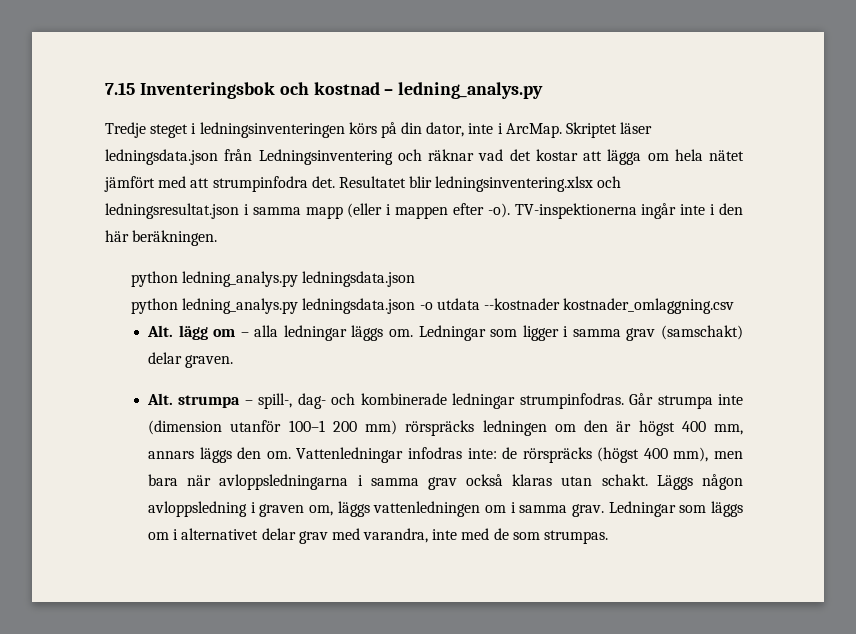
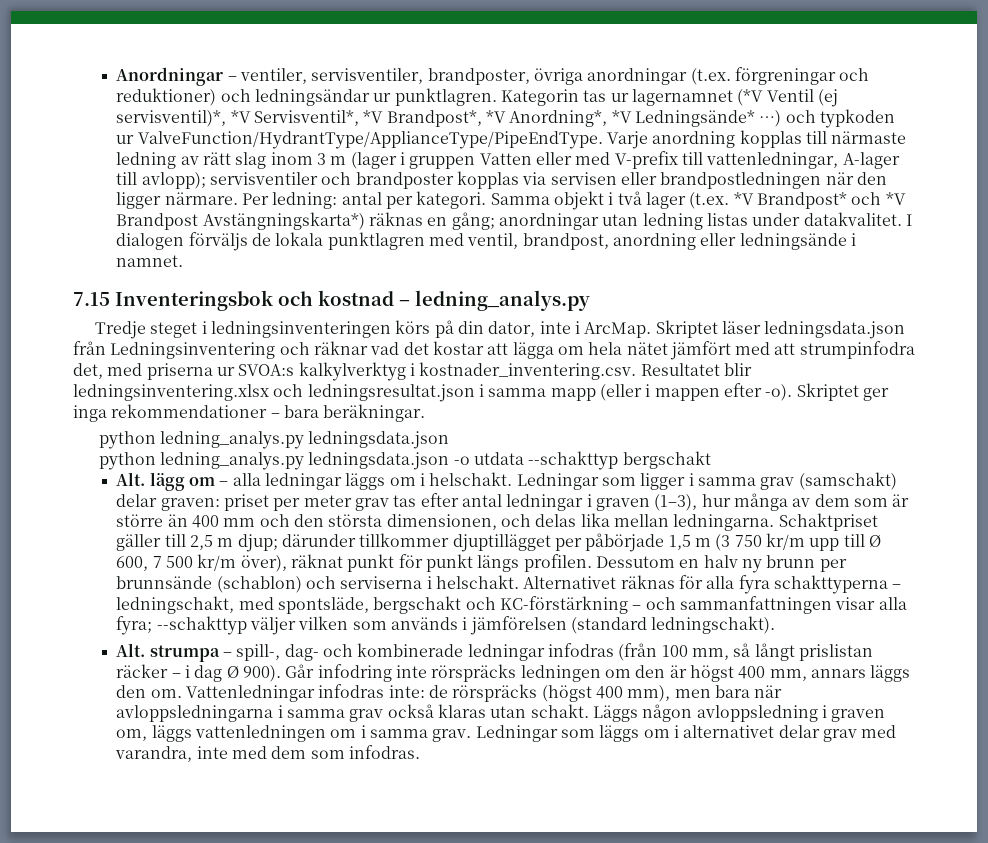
(105, 88) none -> [116,67,870,86] [116,88,838,107] [116,109,895,128] [116,130,907,149] [116,151,900,169] [116,171,887,189] [116,191,906,210] [116,212,912,230] [116,232,856,251] [116,255,184,267] Anordningar – ventiler, servisventiler, brandposter, övriga anordningar (t.ex. förgreningar och reduktioner) och ledningsändar ur punktlagren. Kategorin tas ur lagernamnet (*V Ventil (ej servisventil)*, *V Servisventil*, *V Brandpost*, *V Anordning*, *V Ledningsände* …) och typkoden ur ValveFunction/HydrantType/ApplianceType/PipeEndType. Varje anordning kopplas till närmaste ledning av rätt slag inom 3 m (lager i gruppen Vatten eller med V-prefix till vattenledningar, A-lager till avlopp); servisventiler och brandposter kopplas via servisen eller brandpostledningen när den ligger närmare. Per ledning: antal per kategori. Samma objekt i två lager (t.ex. *V Brandpost* och *V Brandpost Avstängningskarta*) räknas en gång; anordningar utan ledning listas under datakvalitet. I dialogen förväljs de lokala punktlagren med ventil, brandpost, anordning eller ledningsände i namnet. //
[311,176,335,188] det. -> [73,362,637,381] det, med priserna ur SVOA:s kalkylverktyg i kostnader_inventering.csv.
[514,203,743,219] [105,230,218,246] TV-inspektionerna ingår inte i den här beräkningen. -> [796,383,889,401] [73,404,426,422] Skriptet ger inga rekommendationer – bara beräkningar.
[483,298,735,314] --kostnader kostnader_omlaggning.csv -> [528,451,711,470] --schakttyp bergschakt
[388,329,413,337] om. -> [389,472,513,486] om i helschakt.
[185,355,234,368] graven. -> [160,493,910,511] [116,513,878,531] [116,533,881,552] [116,554,847,573] [116,575,902,594] [116,596,907,614] [116,616,776,635] graven: priset per meter grav tas efter antal ledningar i graven (1–3), hur många av dem som är större än 400 mm och den största dimensionen, och delas lika mellan ledningarna. Schaktpriset gäller till 2,5 m djup; därunder tillkommer djuptillägget per påbörjade 1,5 m (3 750 kr/m upp till Ø 600, 7 500 kr/m över), räknat punkt för punkt längs profilen. Dessutom en halv ny brunn per brunnsände (schablon) och serviserna i helschakt. Alternativet räknas för alla fyra schakttyperna – ledningschakt, med spontsläde, bergschakt och KC-förstärkning – och sammanfattningen visar alla fyra; --schakttyp väljer vilken som används i jämförelsen (standard ledningschakt).
[519,393,744,409] [147,420,397,435] strumpinfodras. Går strumpa inte (dimension utanför 100–1 200 mm) -> [547,643,873,661] [116,664,427,682] infodras (från 100 mm, så långt prislistan räcker – i dag Ø 900). Går infodring inte
[493,528,609,544] de som strumpas. -> [271,745,421,759] dem som infodras.

